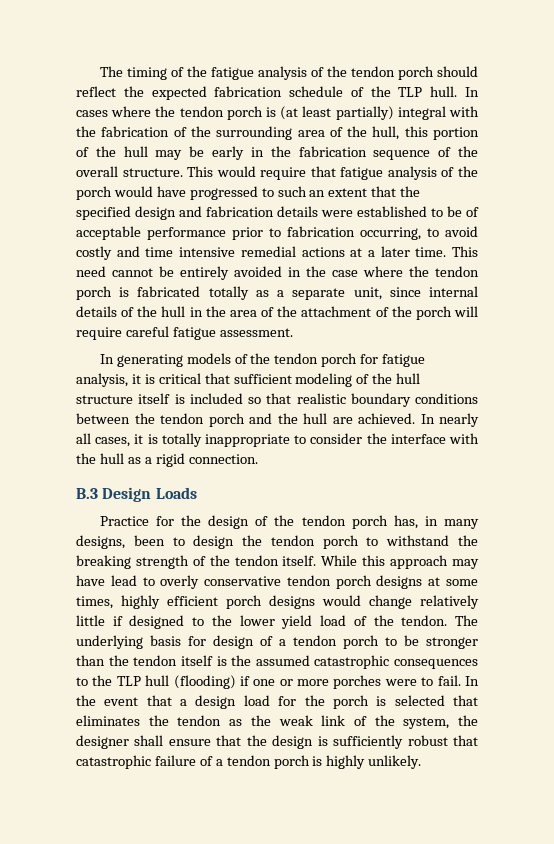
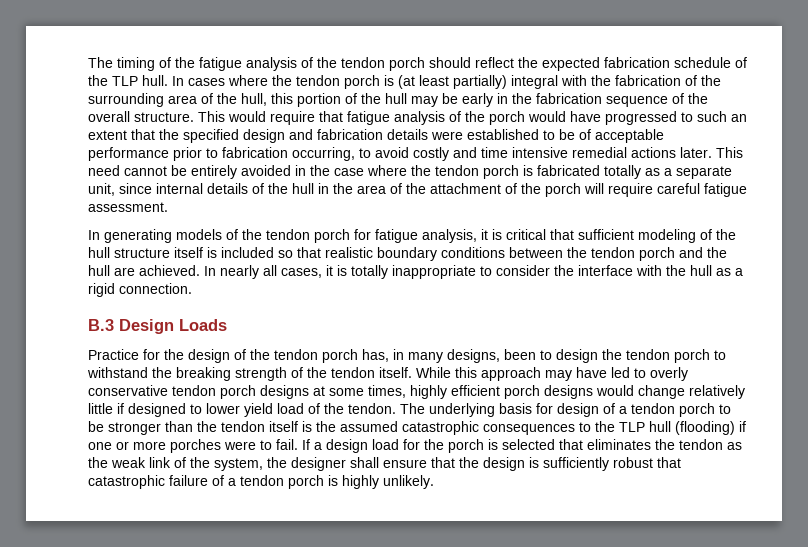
[350,246,447,257] at a later time. -> [680,147,712,158] later.
[110,575,137,586] lead -> [611,367,630,378] led
[211,615,232,626] the -> (202, 409) none
[464,676,479,686] [76,695,172,706] In the event that -> [302,439,310,450] If

